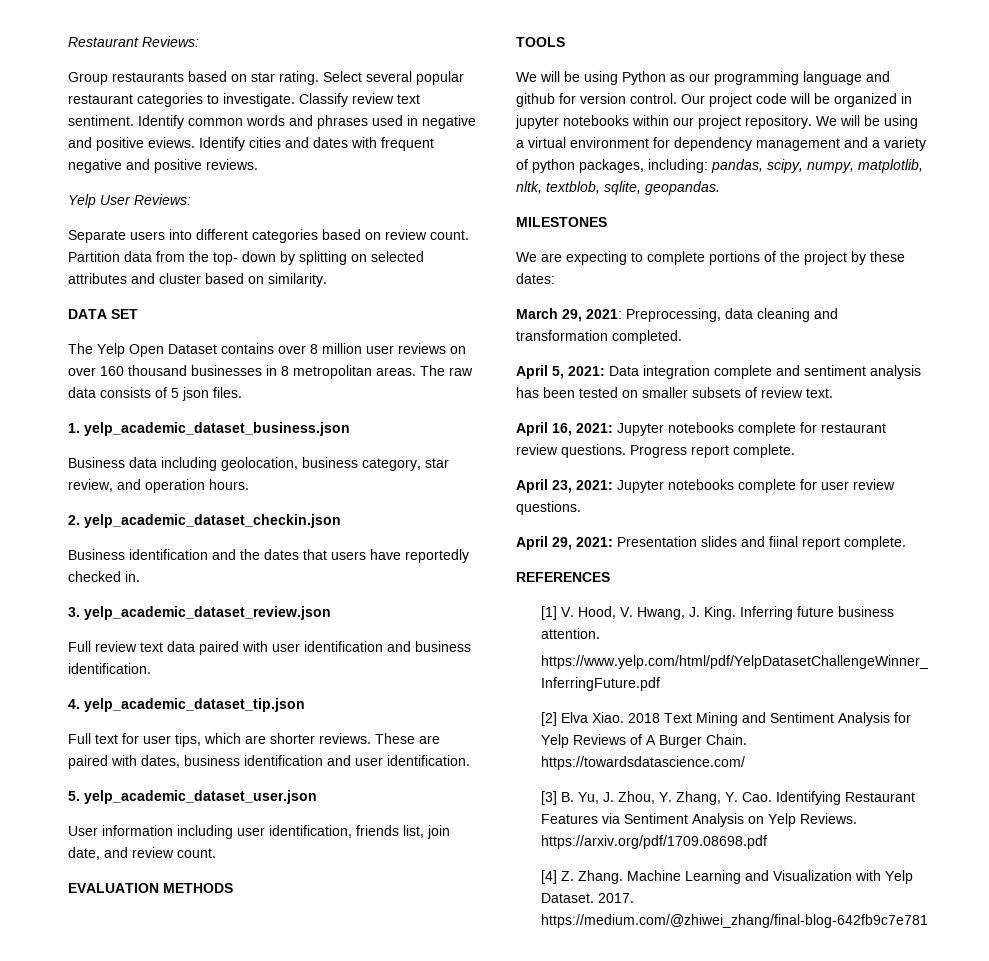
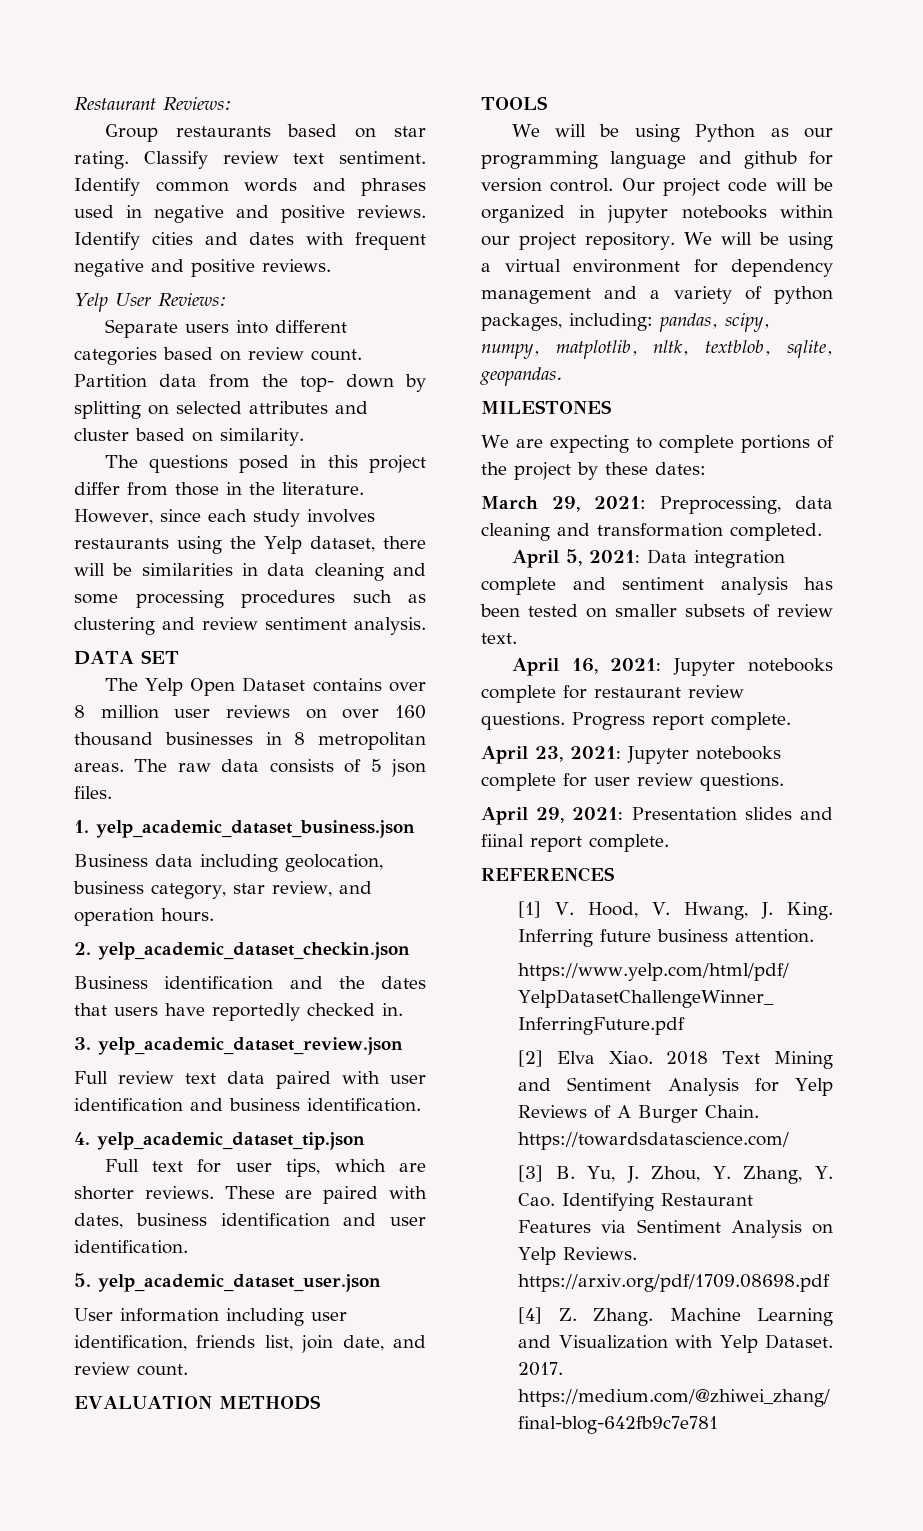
[323,71,464,85] [68,93,295,107] Select several popular restaurant categories to investigate. -> (129, 160) none
[148,137,195,148] eviews. -> [357,205,426,218] reviews.
(327, 280) none -> [104,455,426,473] [74,482,364,496] [74,509,375,527] [74,536,427,554] [74,563,427,581] [74,590,426,608] [74,617,426,635] // The questions posed in this project differ from those in the literature. However, since each study involves restaurants using the Yelp dataset, there will be similarities in data cleaning and some processing procedures such as clustering and review sentiment analysis.

